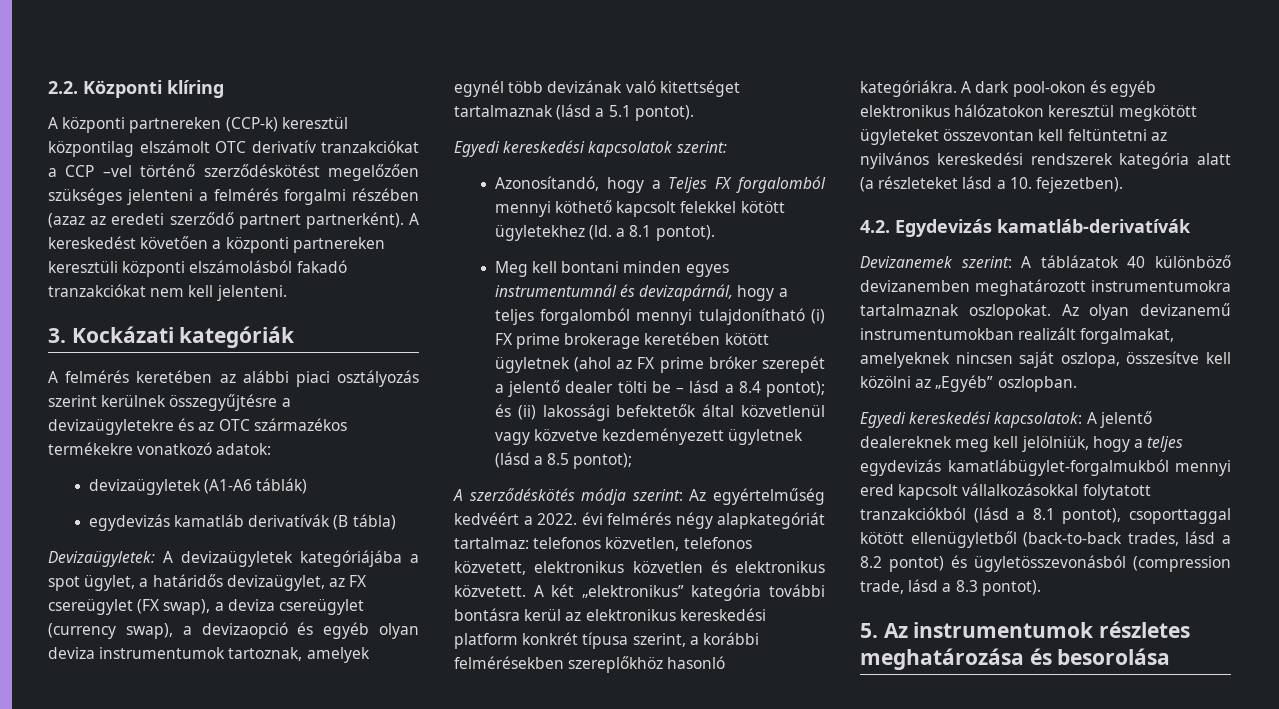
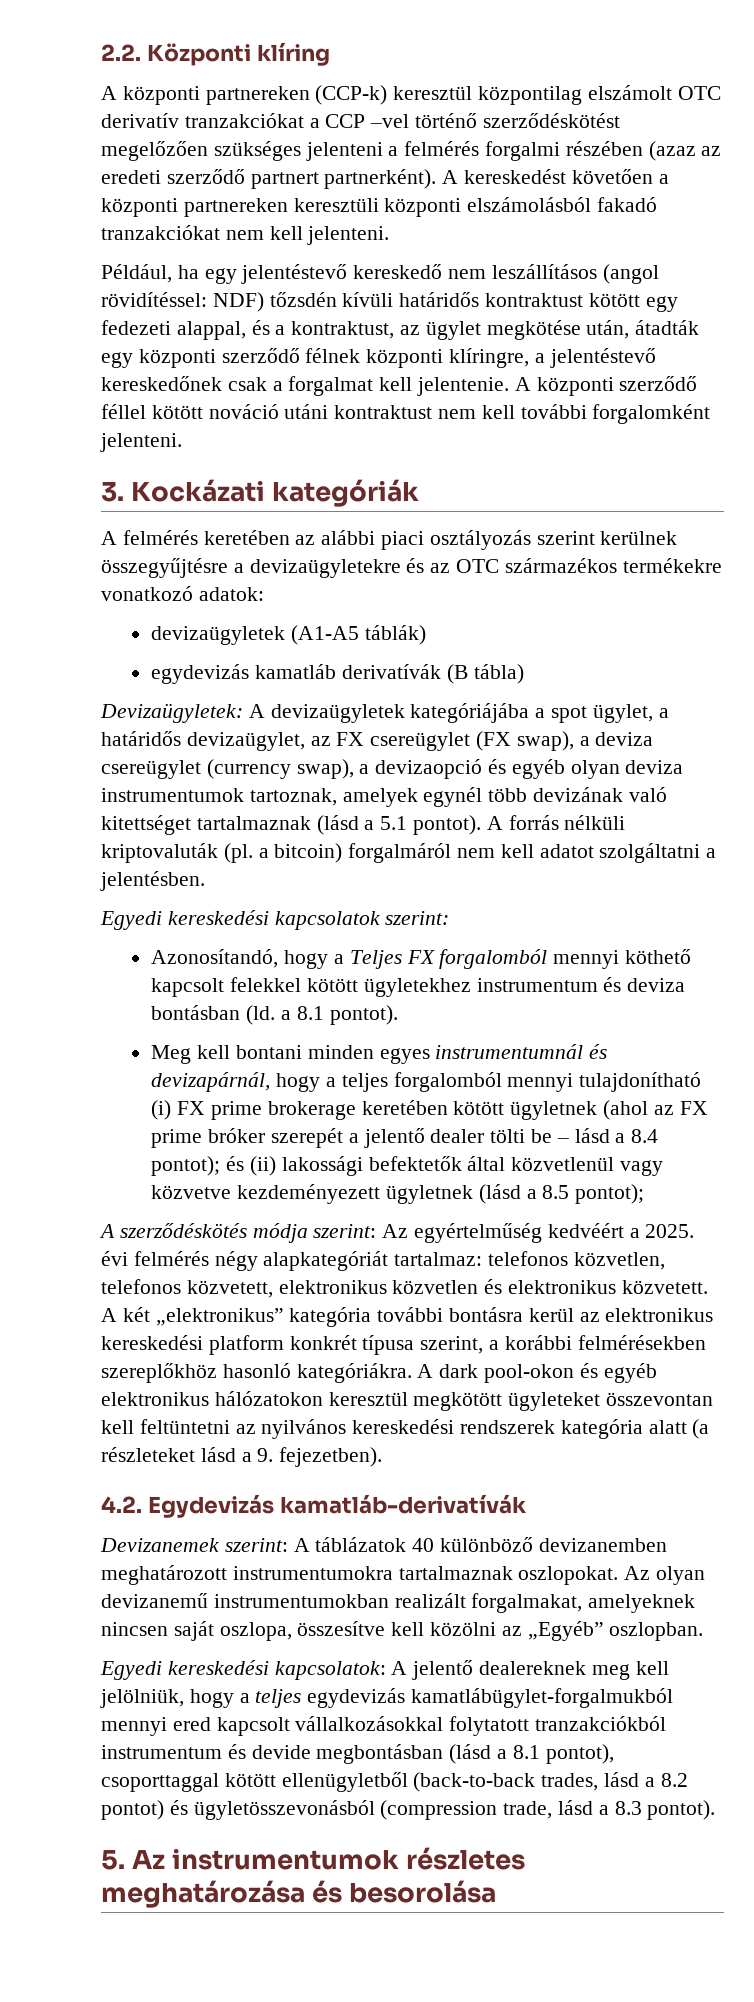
(287, 293) none -> [101,264,659,284] [101,292,678,312] [101,320,700,340] [101,348,656,368] [101,376,698,396] [101,404,711,424] [100,433,182,452] // Például, ha egy jelentéstevő kereskedő nem leszállításos (angol rövidítéssel: NDF) tőzsdén kívüli határidős kontraktust kötött egy fedezeti alappal, és a kontraktust, az ügylet megkötése után, átadták egy központi szerződő félnek központi klíringre, a jelentéstevő kereskedőnek csak a forgalmat kell jelentenie. A központi szerződő féllel kötött nováció utáni kontraktust nem kell további forgalomként jelenteni.
[204,479,253,494] (A1-A6 -> [291,625,360,645] (A1-A5
(694, 113) none -> [486,815,626,830] [101,843,717,863] [100,871,205,891] A forrás nélküli kriptovaluták (pl. a bitcoin) forgalmáról nem kell adatot szolgáltatni a jelentésben.
(585, 233) none -> [476,977,686,992] [151,1005,241,1020] instrumentum és deviza bontásban
[537,513,577,525] 2022. -> [645,1224,695,1238] 2025.
[1009,177,1032,189] 10. -> [257,1448,274,1462] 9.
(966, 513) none -> [101,1744,444,1764] instrumentum és devide megbontásban

